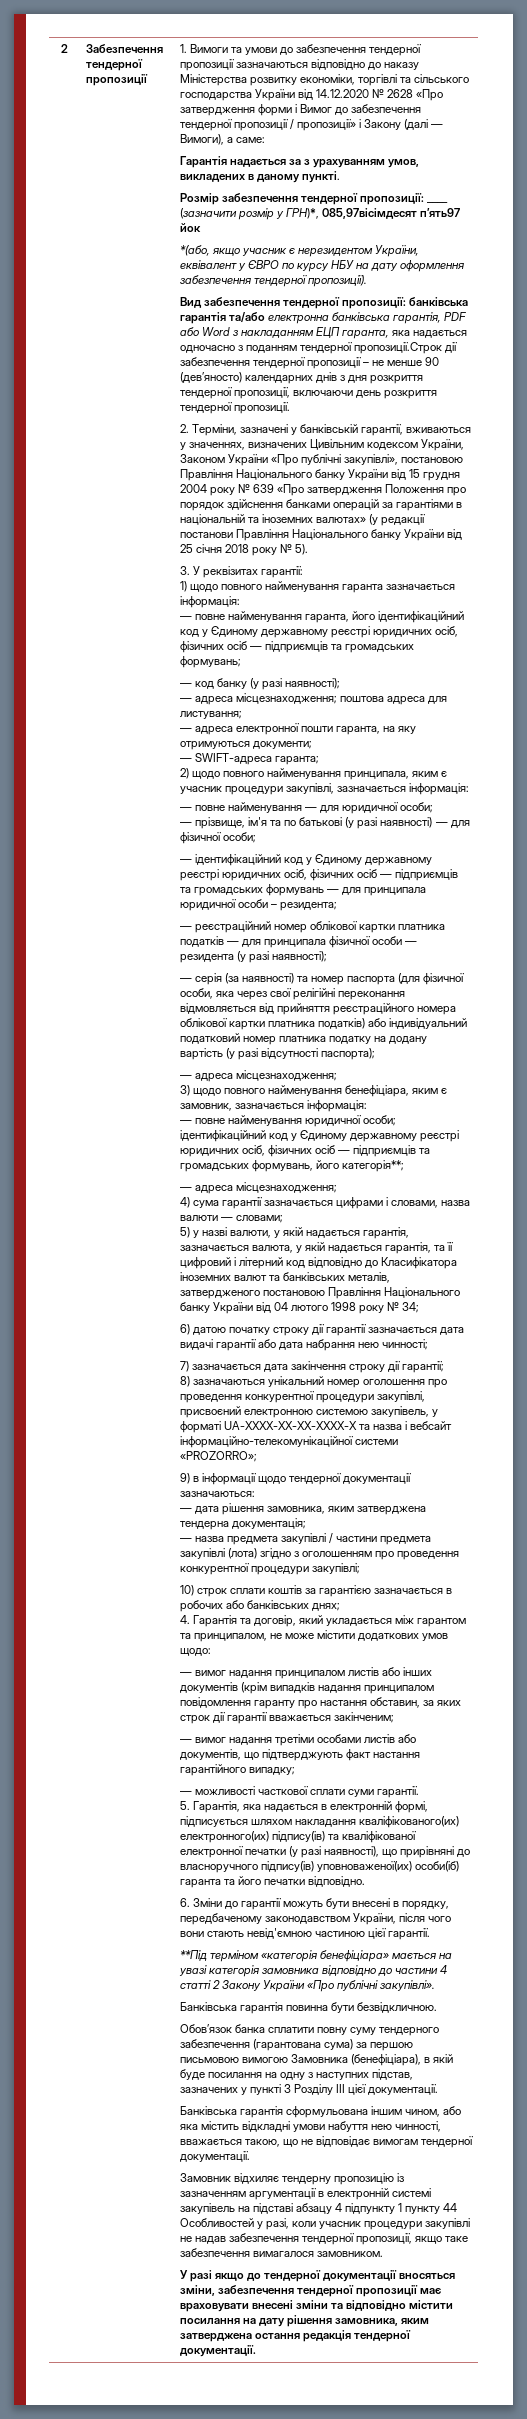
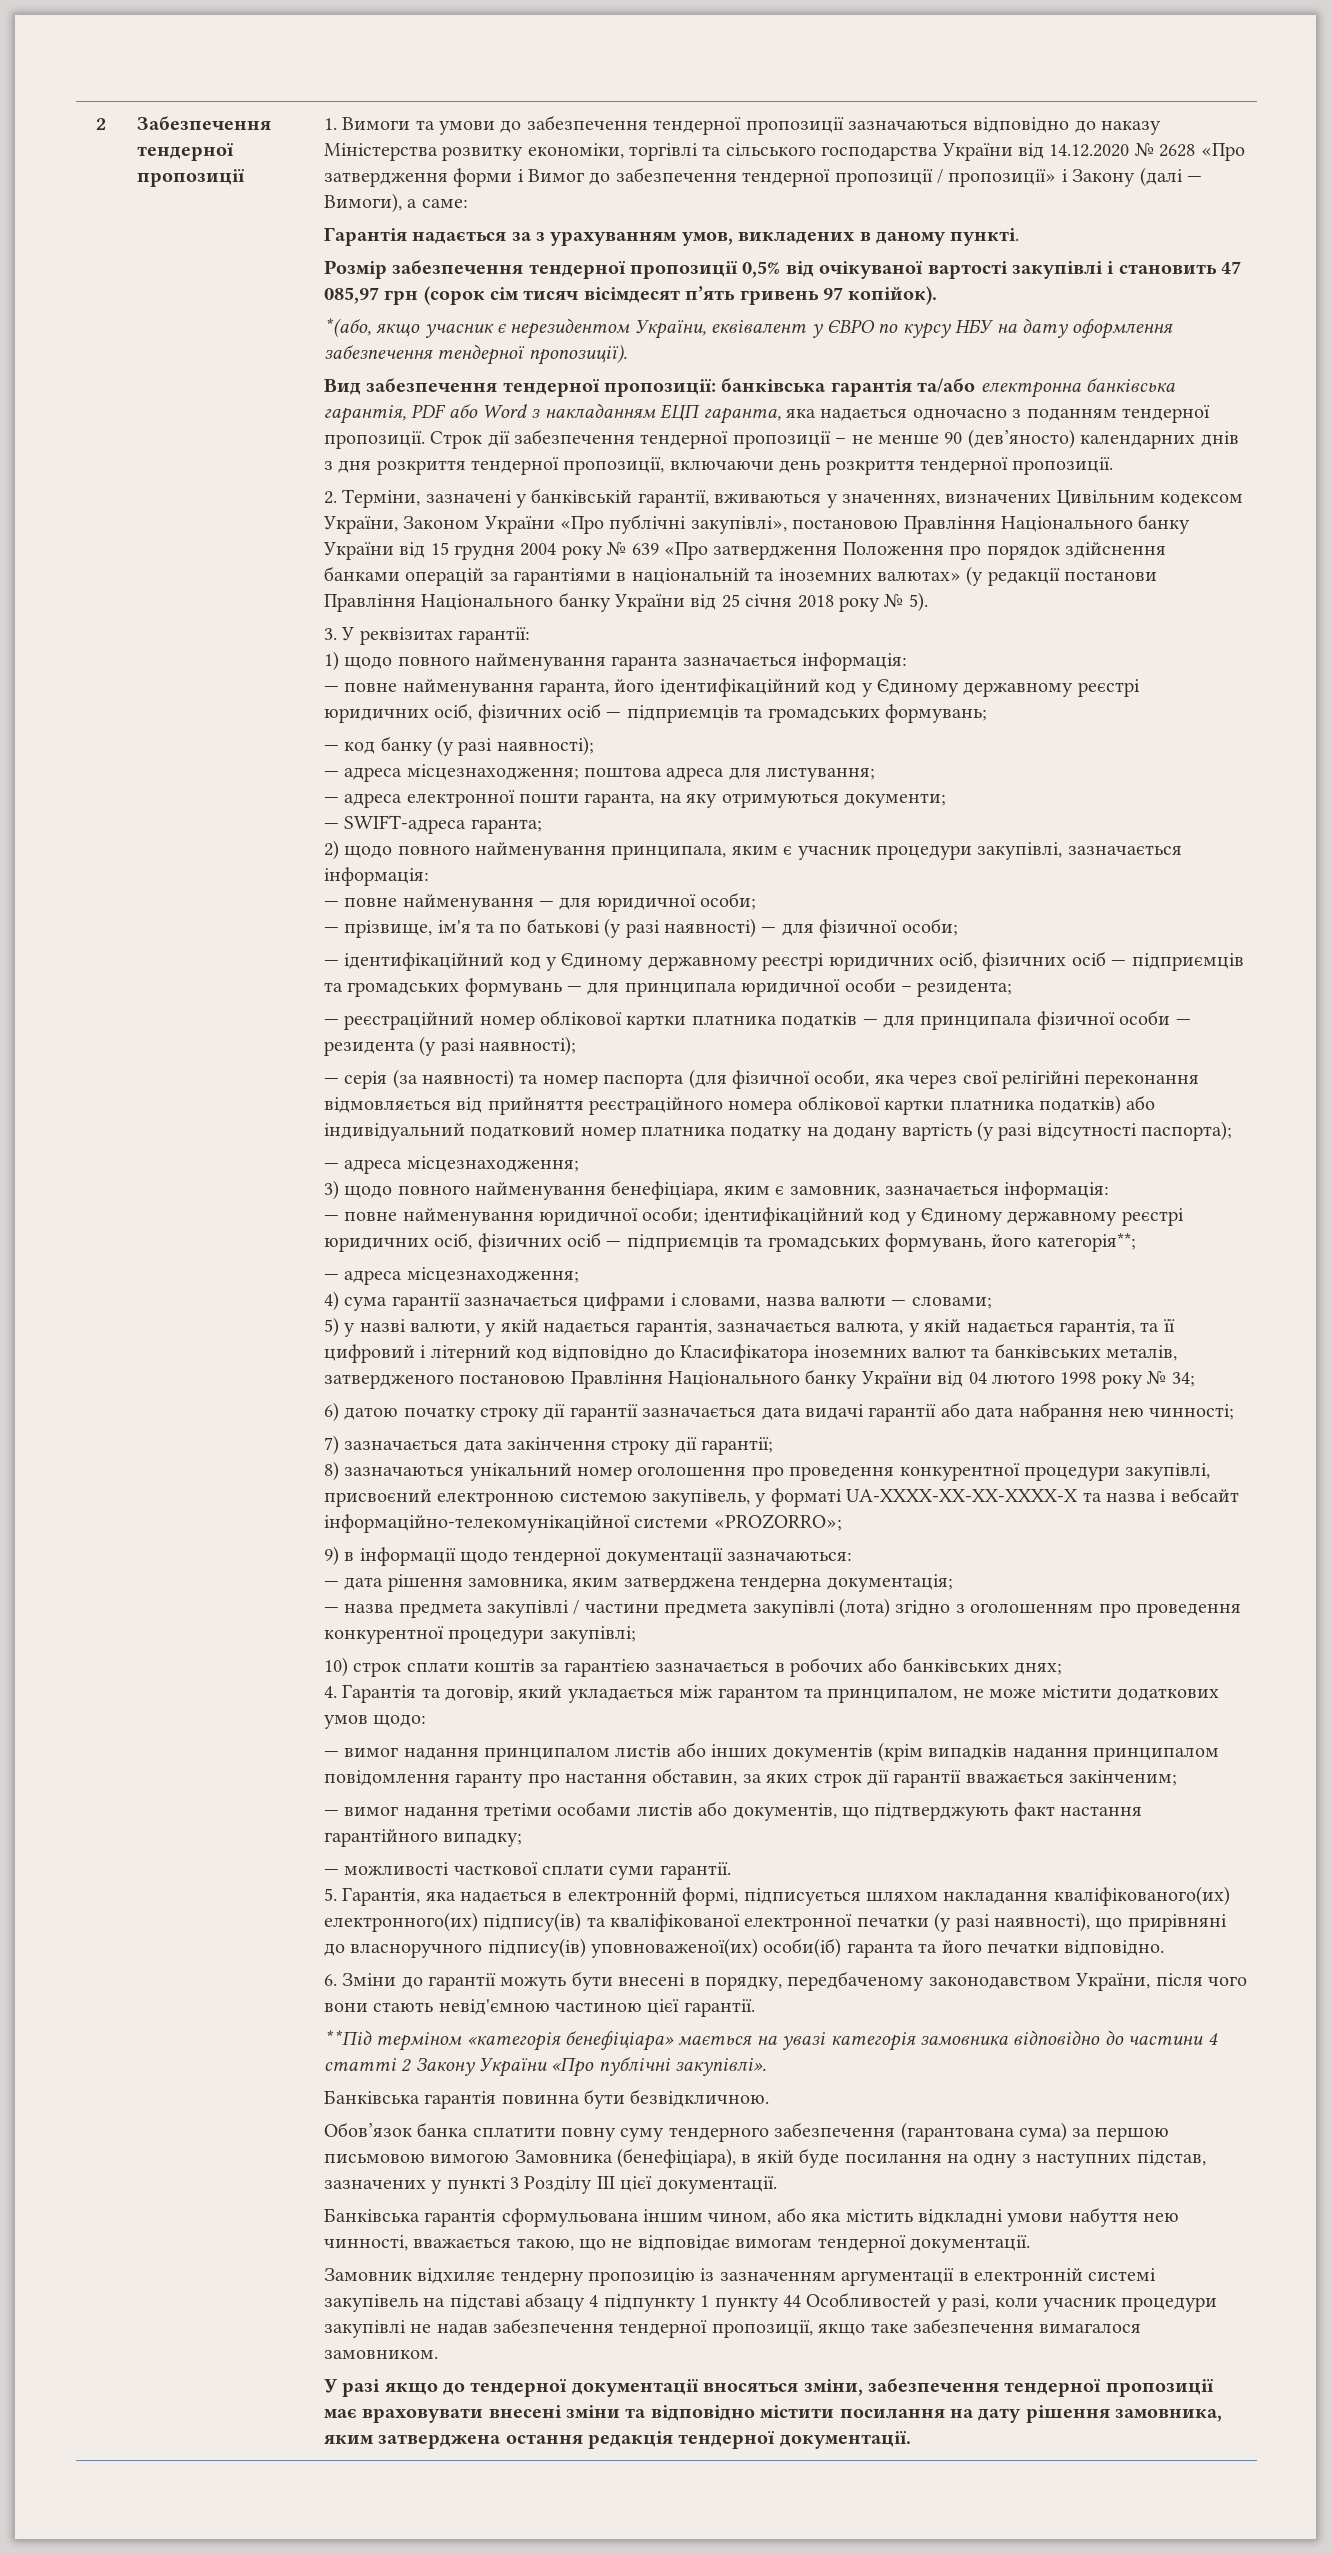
[359,193,449,205] [179,208,461,220] [179,223,201,232] пропозиції: ____ (зазначити розмір у ГРН)*, 085,97вісімдесят п’ять97 йок -> [630,261,1242,279] [323,286,938,305] пропозиції 0,5% від очікуваної вартості закупівлі і становить 47 085,97 грн (сорок сім тисяч вісімдесят п’ять гривень 97 копійок).
[354,342,443,354] пропозиції.Строк -> [323,431,483,449] пропозиції. Строк

